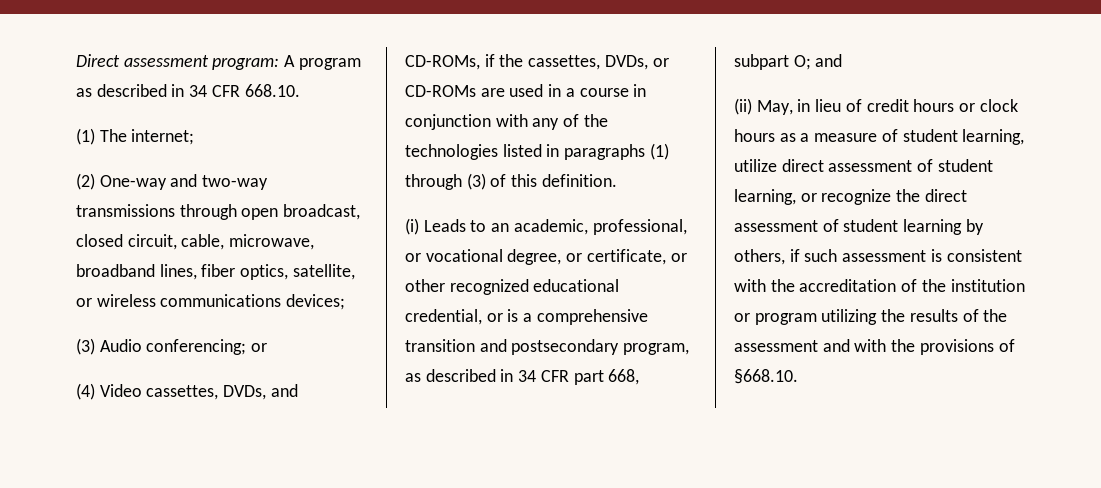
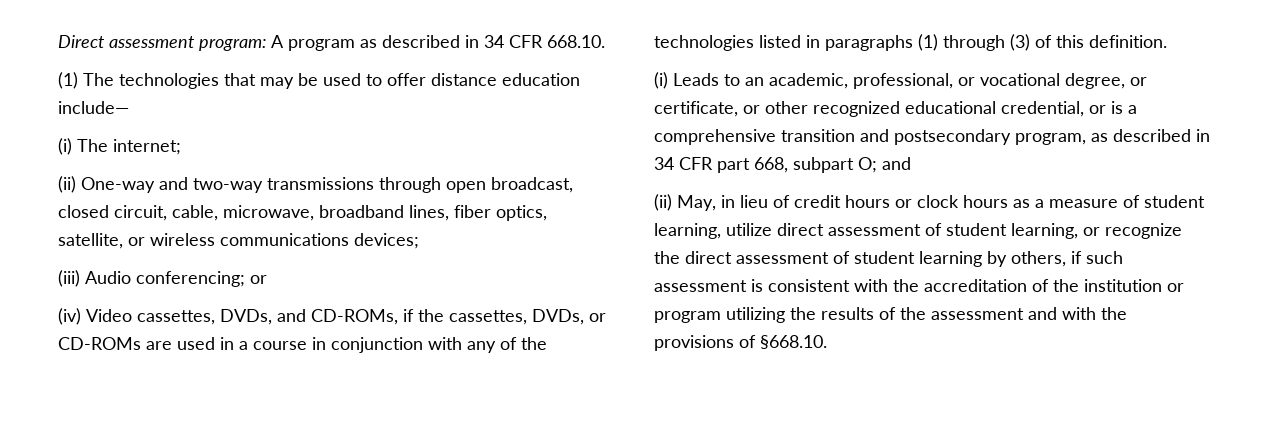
(127, 135) none -> [119,73,580,89] [58,101,129,114] [58,138,108,155] technologies that may be used to offer distance education include— // (i) The
[76,173,95,190] (2) -> [58,176,76,193] (ii)
[76,338,95,355] (3) -> [58,270,80,287] (iii)
[76,383,95,400] (4) -> [58,308,81,325] (iv)

